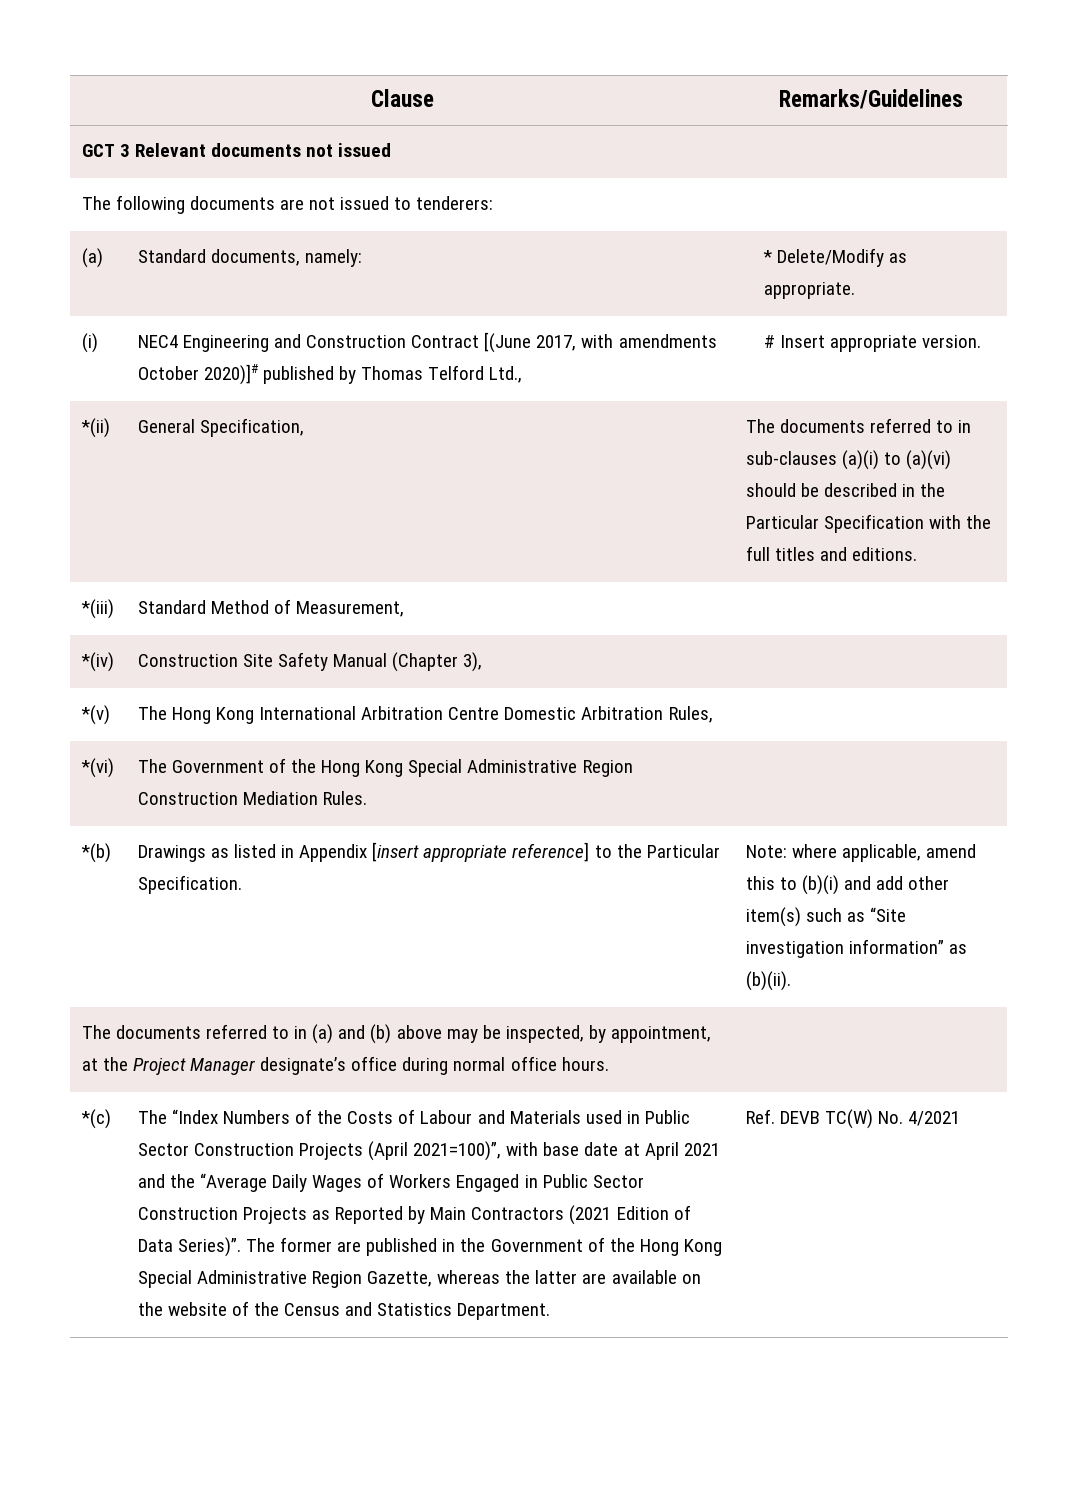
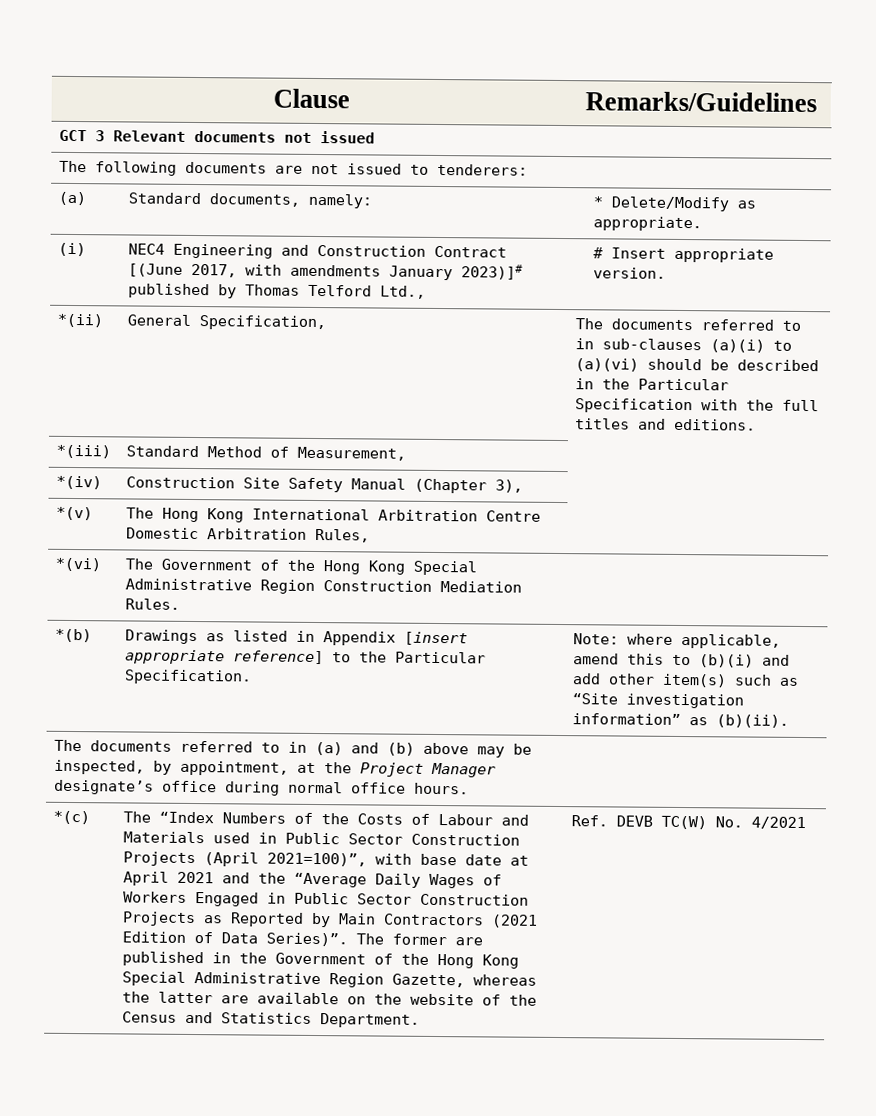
[137,364,259,385] October 2020)]# -> [388,264,523,281] January 2023)]#

